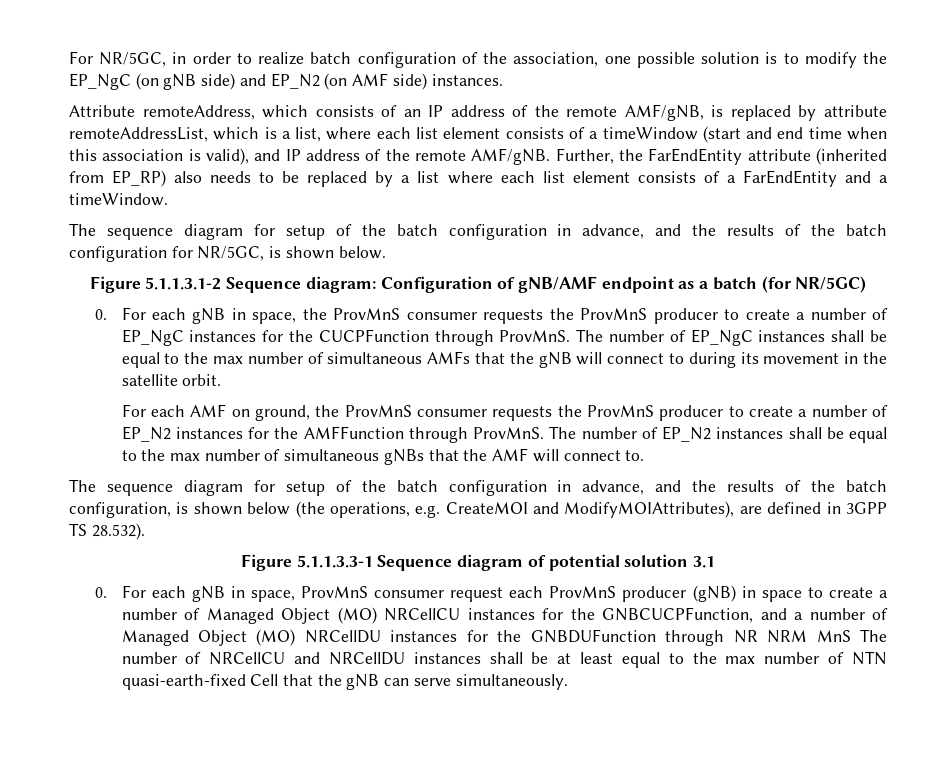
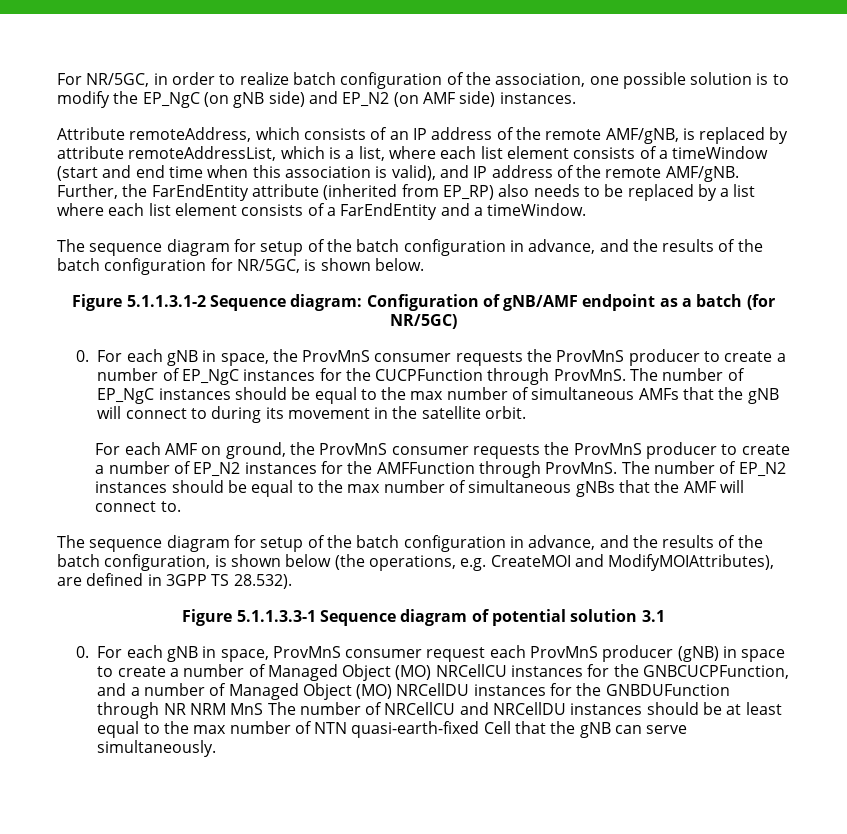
[831,330,865,342] shall -> [234,387,287,400] should
[788,427,822,439] shall -> [171,480,224,493] should
[489,652,523,664] shall -> [646,702,699,715] should

